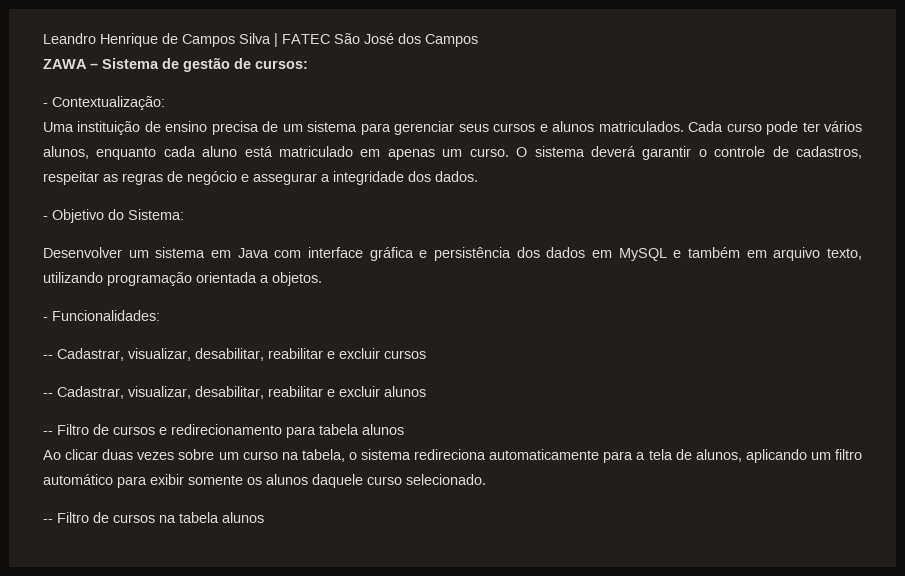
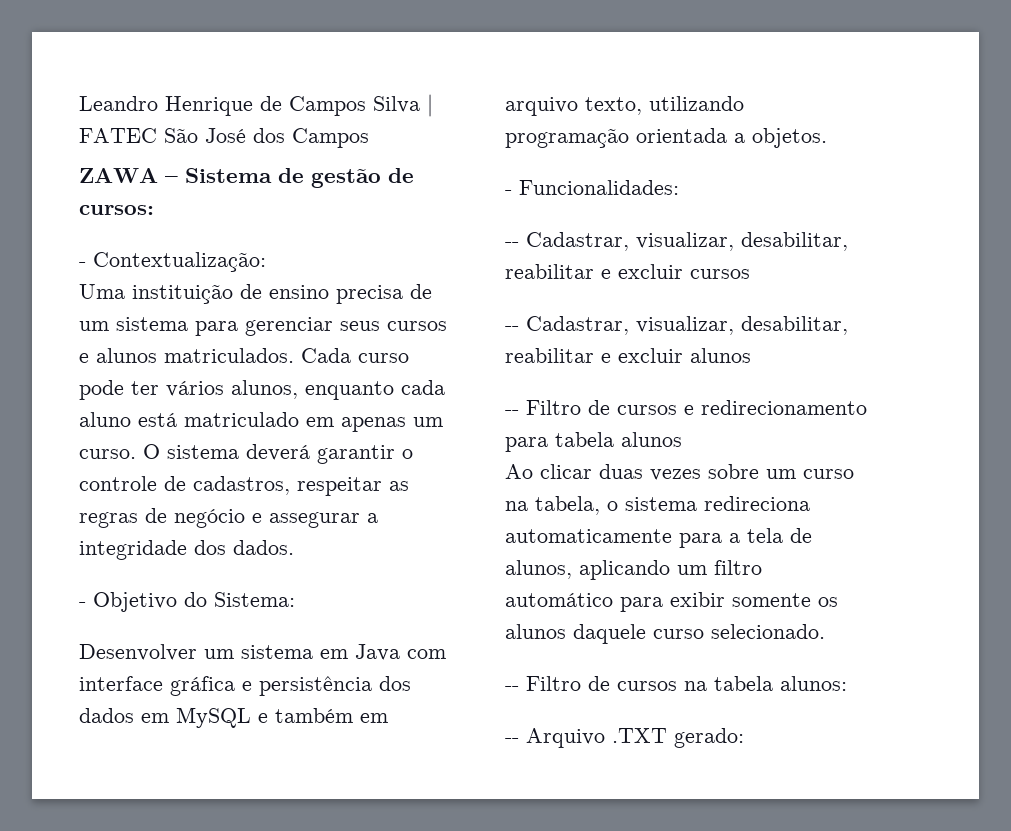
[222,512,264,523] alunos -> [780,676,847,691] [505,728,744,748] alunos: // -- Arquivo .TXT gerado:

